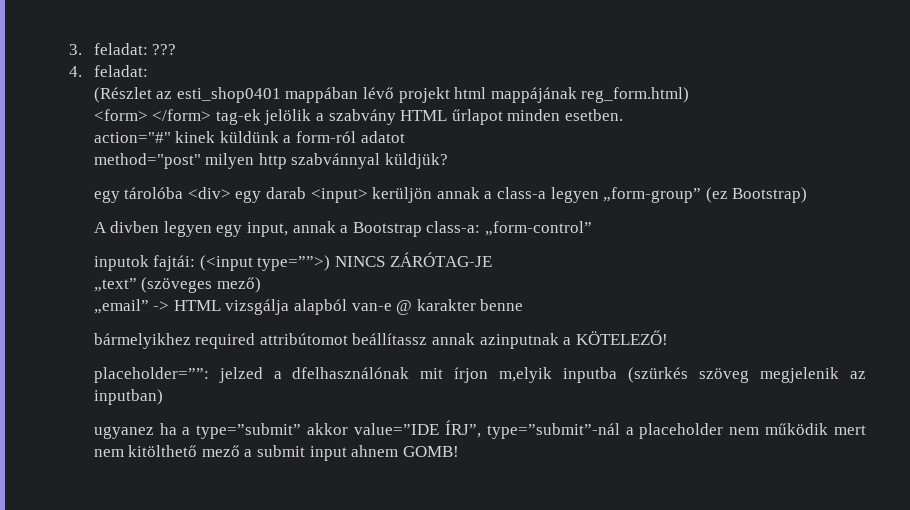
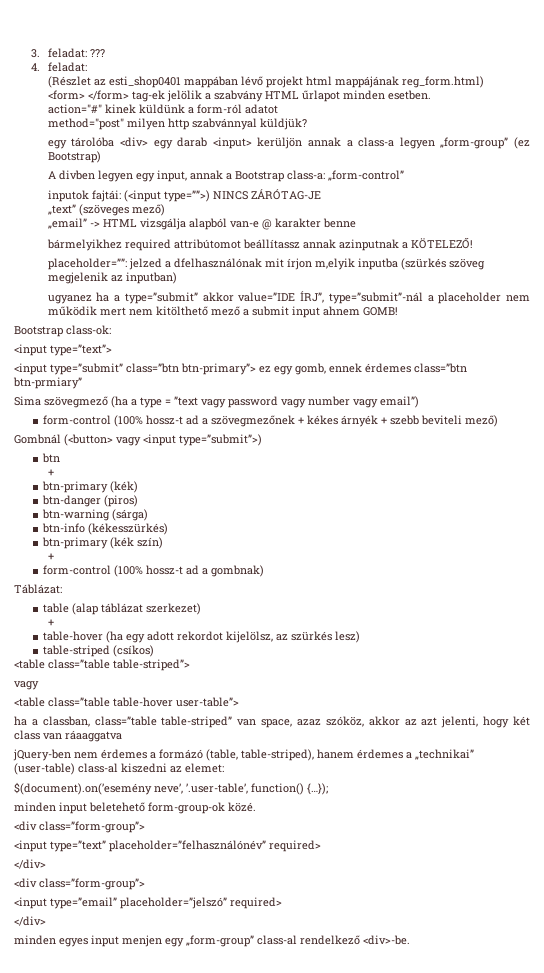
(459, 451) none -> [14,325,111,337] [14,344,112,356] [14,363,467,375] [13,377,82,389] [14,396,419,408] [42,415,498,427] [14,434,262,446] [41,453,60,463] [47,469,54,476] [41,481,138,493] [41,495,138,507] [41,509,148,521] [41,523,168,535] [41,537,163,549] [47,553,54,560] [42,565,264,577] [14,584,62,594] [42,603,201,615] [47,619,54,626] [42,631,360,643] [42,645,154,657] [14,659,190,671] [14,681,39,690] [14,697,239,707] [14,716,530,728] [14,730,122,742] [13,749,474,761] [14,763,224,775] [14,782,328,795] [14,802,256,814] [14,821,145,833] [14,840,321,852] [14,859,46,869] [14,878,145,890] [14,897,282,909] [14,916,46,926] [14,935,410,947] // Bootstrap class-ok: // <input type=”text”> // <input type=”submit” class=”btn btn-primary”> ez egy gomb, ennek érdemes class=”btn btn-prmiary” // Sima szövegmező (ha a type = ”text vagy password vagy number vagy email”) // form-control (100% hossz-t ad a szövegmezőnek + kékes árnyék + szebb beviteli mező) // Gombnál (<button> vagy <input type=”submit”>) // btn // + // btn-primary (kék) // btn-danger (piros) // btn-warning (sárga) // btn-info (kékesszürkés) // btn-primary (kék szín) // + // form-control (100% hossz-t ad a gombnak) // Táblázat: // table (alap táblázat szerkezet) // + // table-hover (ha egy adott rekordot kijelölsz, az szürkés lesz) // table-striped (csíkos) // <table class=”table table-striped”> // vagy // <table class=”table table-hover user-table”> // ha a classban, class=”table table-striped” van space, azaz szóköz, akkor az azt jelenti, hogy két class van ráaaggatva // jQuery-ben nem érdemes a formázó (table, table-striped), hanem érdemes a „technikai” (user-table) class-al kiszedni az elemet: // $(document).on(’esemény neve’, ’.user-table’, function() {…}); // minden input beletehető form-group-ok közé. // <div class=”form-group”> // <input type=”text” placeholder=”felhasználónév” required> // </div> // <div class=”form-group”> // <input type=”email” placeholder=”jelszó” required> // </div> // minden egyes input menjen egy „form-group” class-al rendelkező <div>-be.

